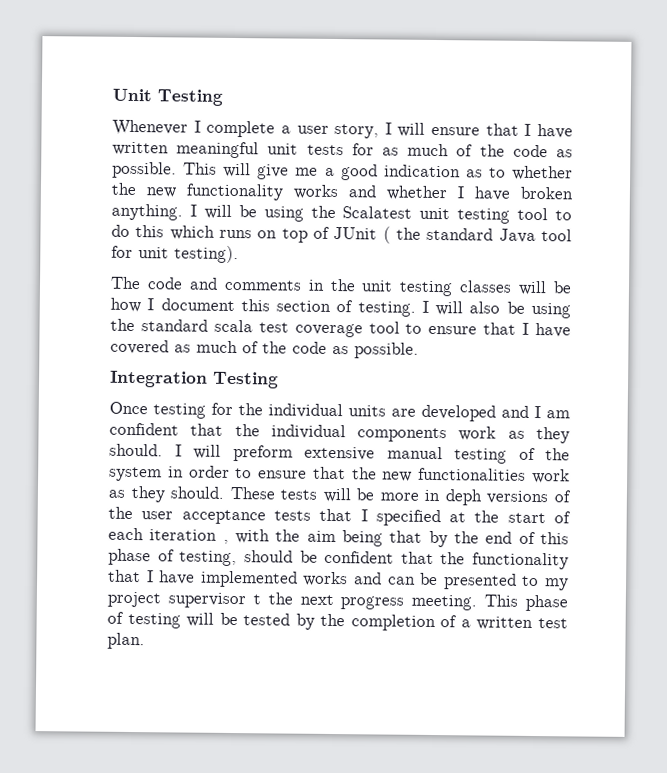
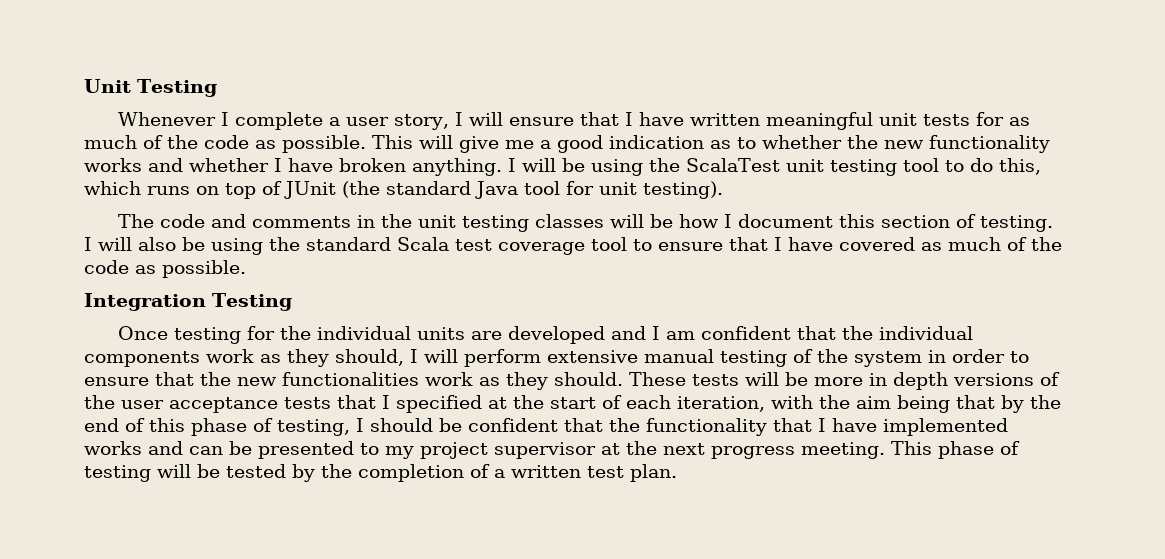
[342,206,413,219] Scalatest -> [686,158,780,172] ScalaTest
[135,225,165,238] this -> [998,158,1041,175] this,
[382,226,421,244] ( the -> [342,181,380,198] (the
[213,319,253,333] scala -> [397,237,449,251] Scala
[109,443,293,462] should. I will preform -> [335,349,541,367] should, I will perform
[444,489,482,506] deph -> [893,372,948,390] depth
[149,529,229,544] iteration , -> [677,396,765,412] iteration,
(238, 558) none -> [356,418,364,432] I
[252,594,261,605] t -> [601,443,620,455] at

